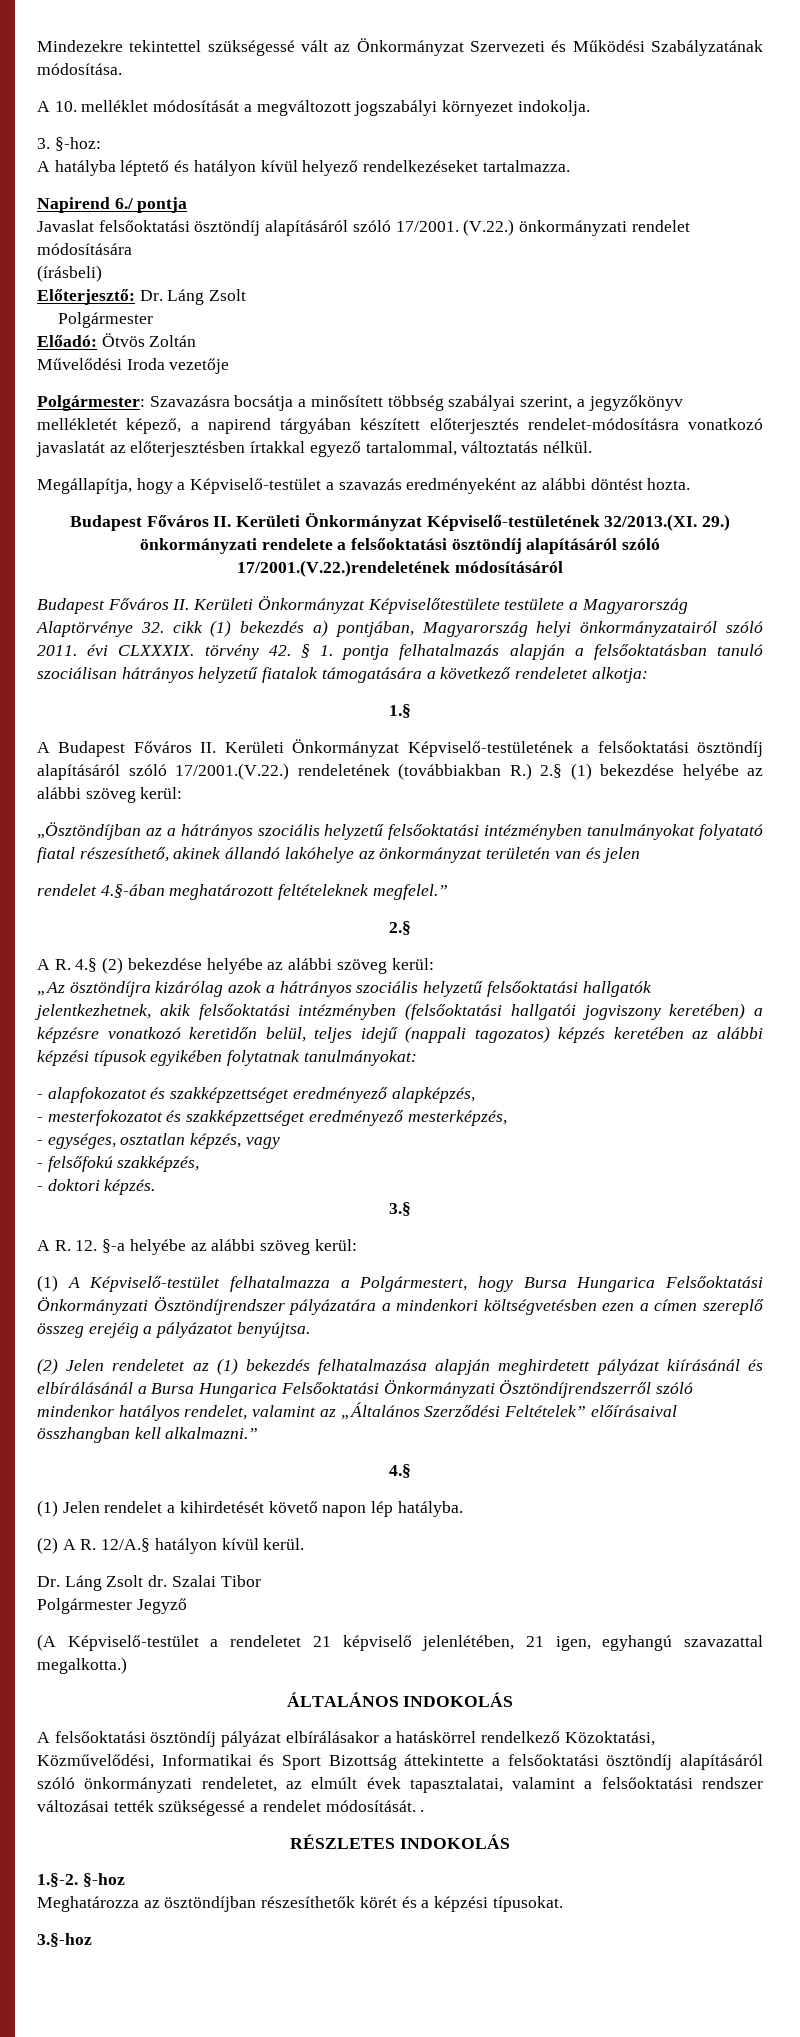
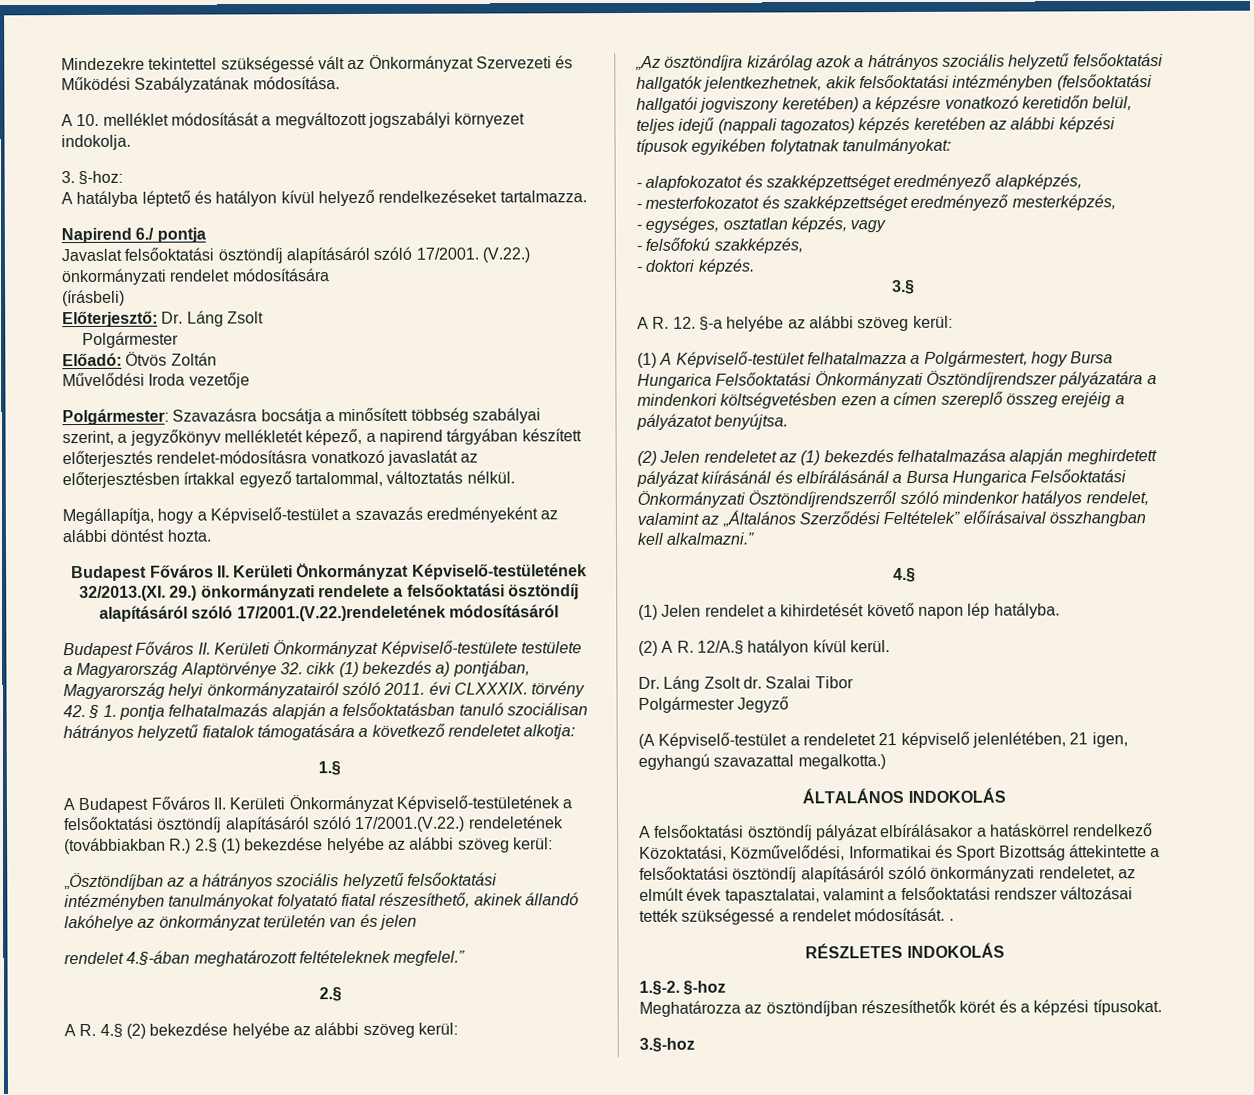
[367,598,500,614] Képviselőtestülete -> [380,640,518,657] Képviselő-testülete

